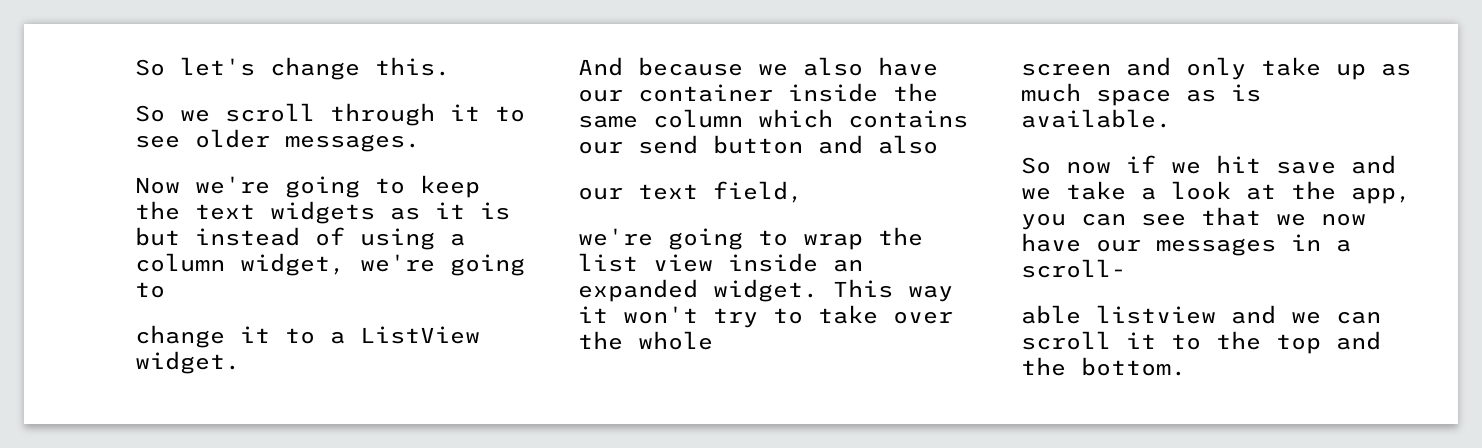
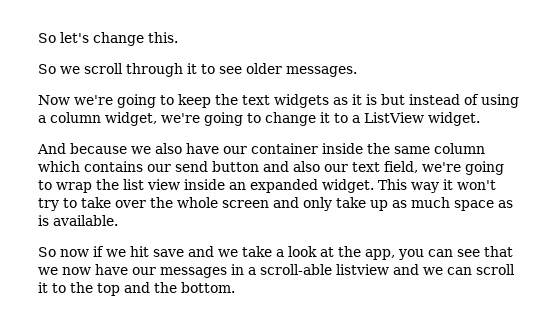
(165, 290) // -> (261, 118) none
(938, 144) // -> (320, 166) none
(803, 192) // -> (418, 167) none
(713, 340) // -> (218, 202) none
[1021,259,1126,278] [1021,305,1081,324] scroll- // able -> [260,264,332,275] scroll-able

